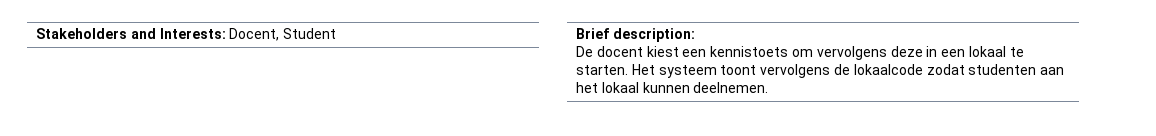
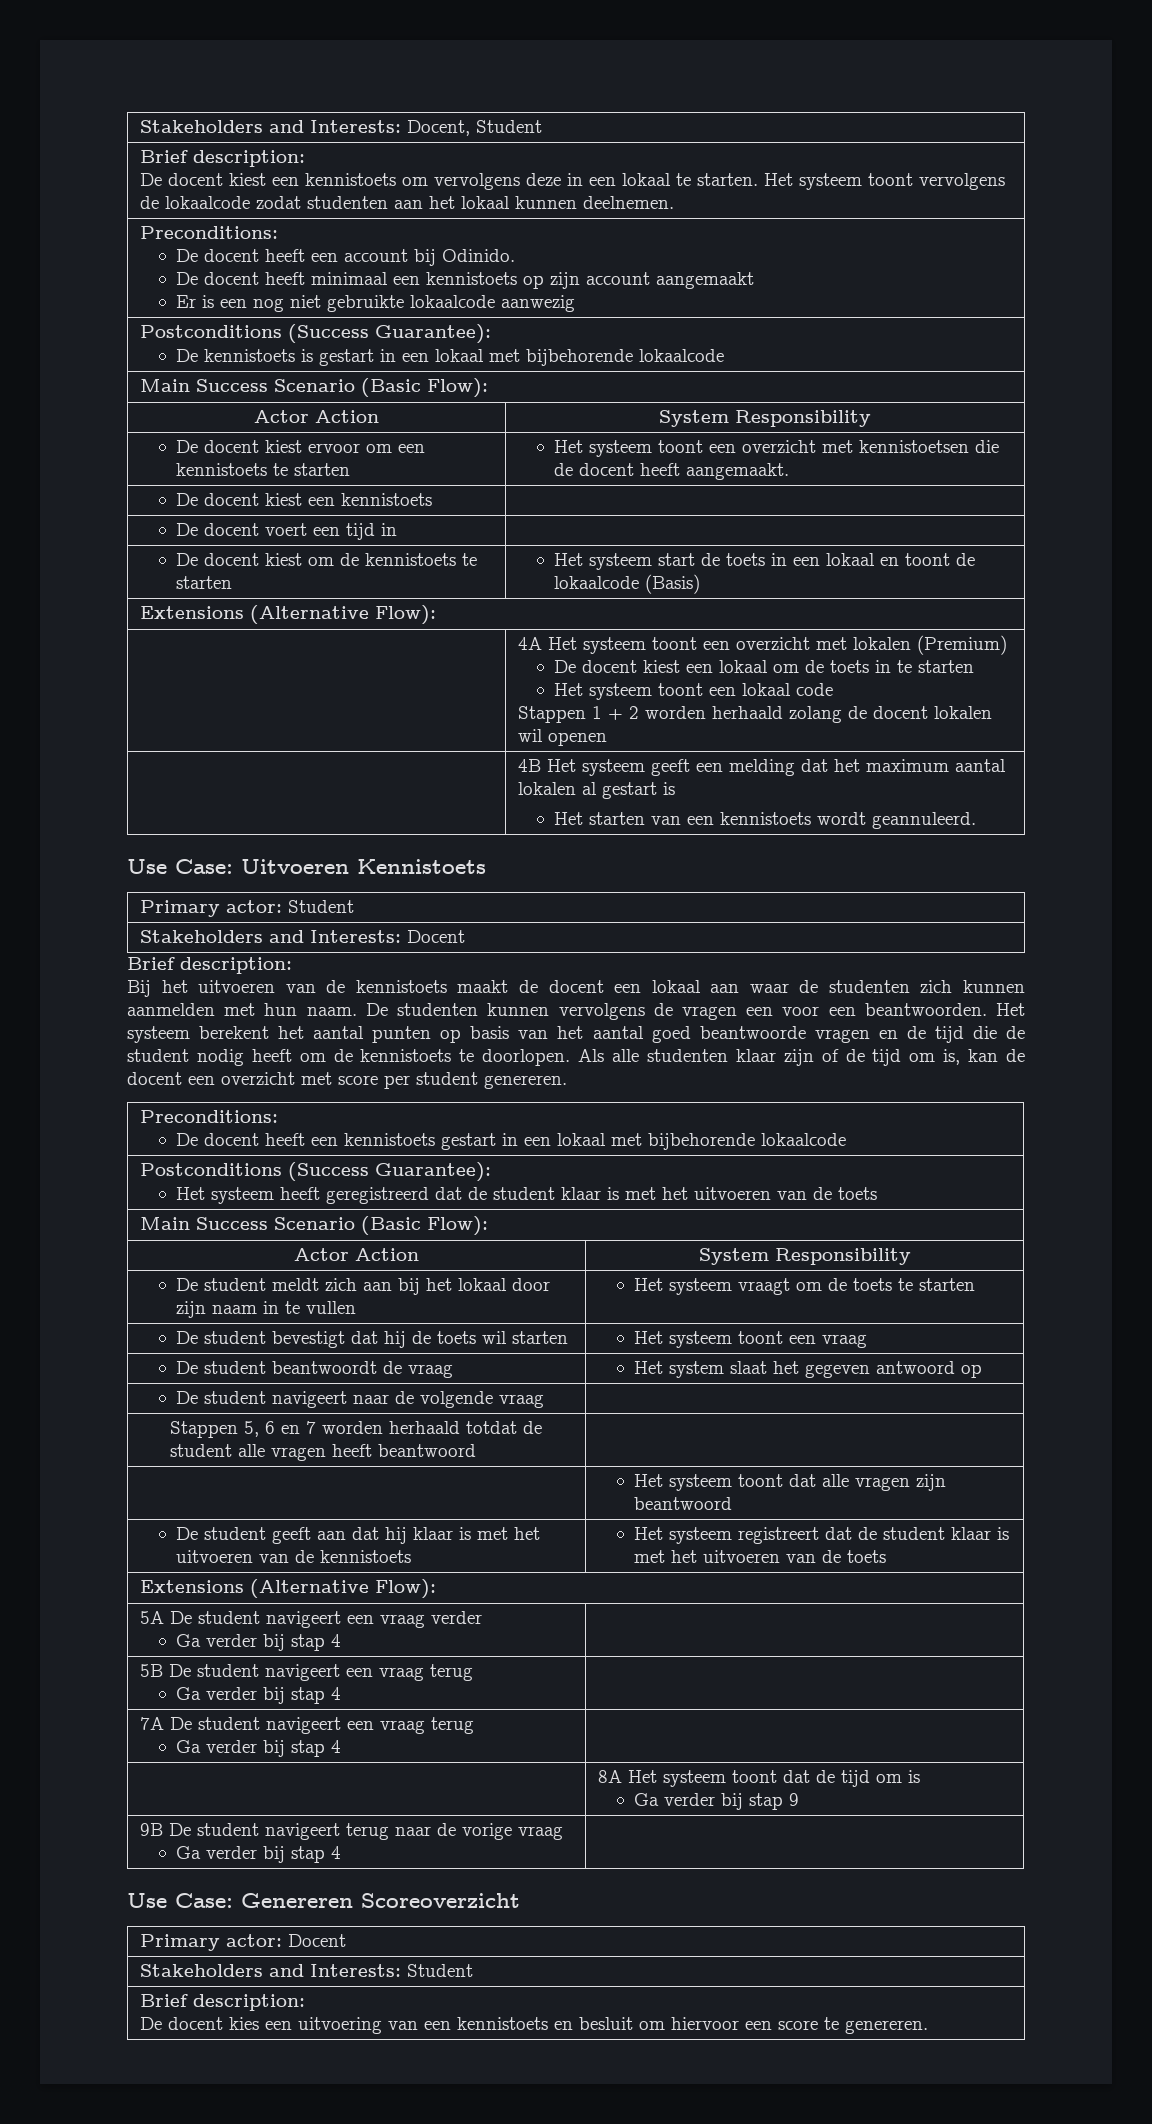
(769, 87) none -> [140,226,279,239] [176,249,516,266] [176,272,755,289] [176,295,576,312] [140,324,492,344] [176,349,725,366] [140,378,489,398] [254,410,379,423] [659,410,871,427] [176,440,426,453] [176,463,351,476] [554,440,1000,457] [554,463,790,480] [176,493,433,506] [176,523,398,540] [176,553,478,566] [176,576,233,589] [554,553,976,570] [554,574,701,594] [140,605,437,625] [518,635,1008,655] [554,660,975,673] [554,683,834,700] [518,706,993,723] [518,729,608,746] [518,759,1007,776] [518,782,676,799] [554,812,977,829] [127,859,486,874] [140,900,355,917] [140,930,466,943] [127,957,292,974] [127,980,1025,997] [127,1003,1025,1020] [127,1026,1025,1043] [127,1049,1026,1066] [127,1072,567,1089] [140,1110,279,1123] [176,1133,847,1150] [140,1162,492,1182] [176,1187,878,1204] [140,1216,489,1236] [294,1248,419,1261] [698,1248,911,1265] [176,1278,551,1295] [176,1301,357,1318] [634,1278,976,1295] [176,1331,569,1348] [634,1331,868,1348] [176,1361,454,1378] [634,1361,983,1378] [176,1391,545,1408] [169,1421,542,1438] [169,1444,476,1461] [634,1474,947,1491] [634,1497,733,1510] [176,1527,541,1544] [176,1550,412,1563] [634,1527,1010,1544] [634,1550,887,1563] [140,1579,437,1599] [140,1611,483,1628] [176,1634,342,1651] [140,1664,474,1681] [176,1687,342,1704] [140,1717,475,1734] [176,1740,342,1757] [598,1770,921,1787] [634,1793,800,1810] [140,1823,564,1840] [176,1846,342,1863] [127,1893,520,1908] [140,1934,347,1951] [140,1964,474,1977] [140,1994,306,2011] [140,2017,929,2034] // Preconditions: // De docent heeft een account bij Odinido. // De docent heeft minimaal een kennistoets op zijn account aangemaakt // Er is een nog niet gebruikte lokaalcode aanwezig // Postconditions (Success Guarantee): // De kennistoets is gestart in een lokaal met bijbehorende lokaalcode // Main Success Scenario (Basic Flow): // Actor Action | System Responsibility // De docent kiest ervoor om een kennistoets te starten | Het systeem toont een overzicht met kennistoetsen die de docent heeft aangemaakt. // De docent kiest een kennistoets | // De docent voert een tijd in | // De docent kiest om de kennistoets te starten | Het systeem start de toets in een lokaal en toont de lokaalcode (Basis) // Extensions (Alternative Flow): // | 4A Het systeem toont een overzicht met lokalen (Premium) // De docent kiest een lokaal om de toets in te starten // Het systeem toont een lokaal code // Stappen 1 + 2 worden herhaald zolang de docent lokalen wil openen // | 4B Het systeem geeft een melding dat het maximum aantal lokalen al gestart is // Het starten van een kennistoets wordt geannuleerd. // Use Case: Uitvoeren Kennistoets // Primary actor: Student // Stakeholders and Interests: Docent // Brief description: // Bij het uitvoeren van de kennistoets maakt de docent een lokaal aan waar de studenten zich kunnen aanmelden met hun naam. De studenten kunnen vervolgens de vragen een voor een beantwoorden. Het systeem berekent het aantal punten op basis van het aantal goed beantwoorde vragen en de tijd die de student nodig heeft om de kennistoets te doorlopen. Als alle studenten klaar zijn of de tijd om is, kan de docent een overzicht met score per student genereren. // Preconditions: // De docent heeft een kennistoets gestart in een lokaal met bijbehorende lokaalcode // Postconditions (Success Guarantee): // Het systeem heeft geregistreerd dat de student klaar is met het uitvoeren van de toets // Main Success Scenario (Basic Flow): // Actor Action | System Responsibility // De student meldt zich aan bij het lokaal door zijn naam in te vullen | Het systeem vraagt om de toets te starten // De student bevestigt dat hij de toets wil starten | Het systeem toont een vraag // De student beantwoordt de vraag | Het system slaat het gegeven antwoord op // De student navigeert naar de volgende vraag | // Stappen 5, 6 en 7 worden herhaald totdat de student alle vragen heeft beantwoord | // | Het systeem toont dat alle vragen zijn beantwoord // De student geeft aan dat hij klaar is met het uitvoeren van de kennistoets | Het systeem registreert dat de student klaar is met het uitvoeren van de toets // Extensions (Alternative Flow): // 5A De student navigeert een vraag verder // Ga verder bij stap 4 | // 5B De student navigeert een vraag terug // Ga verder bij stap 4 | // 7A De student navigeert een vraag terug // Ga verder bij stap 4 | // | 8A Het systeem toont dat de tijd om is // Ga verder bij stap 9 // 9B De student navigeert terug naar de vorige vraag // Ga verder bij stap 4 | // Use Case: Genereren Scoreoverzicht // Primary actor: Docent // Stakeholders and Interests: Student // Brief description: // De docent kies een uitvoering van een kennistoets en besluit om hiervoor een score te genereren.

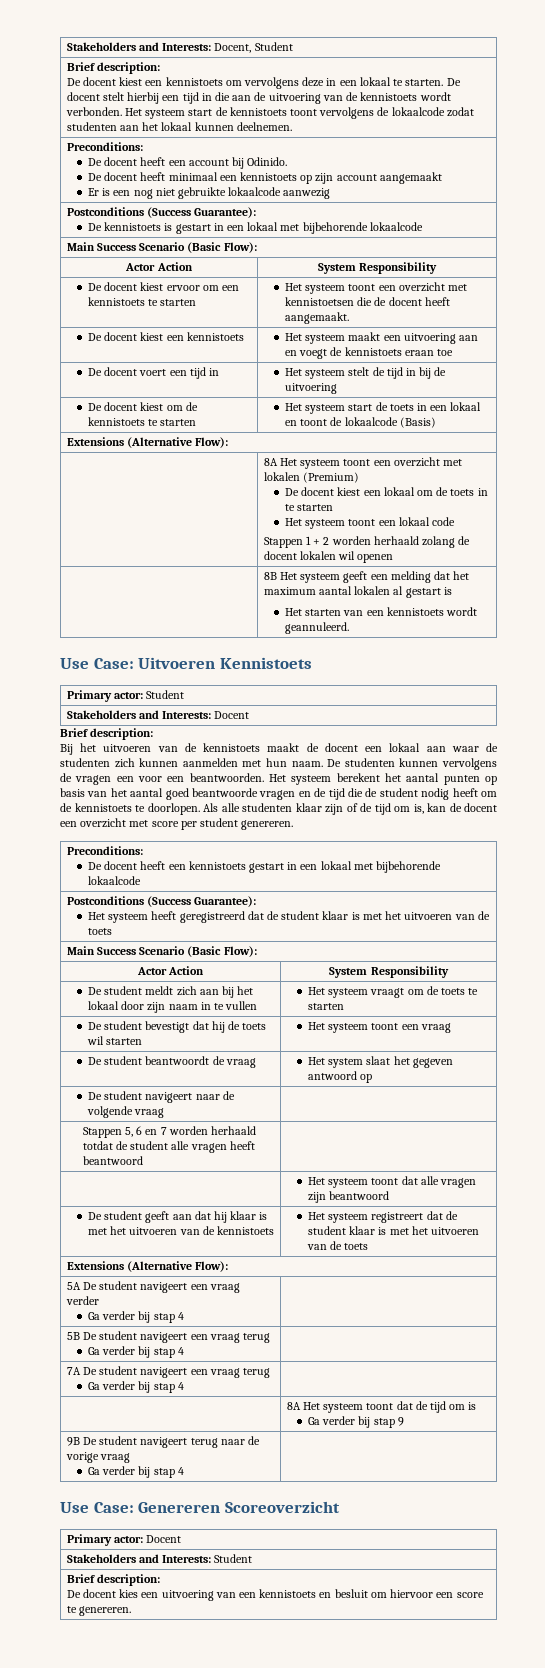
[764,173,863,190] Het systeem -> [446,78,461,86] [66,92,451,104] [65,107,287,119] De docent stelt hierbij een tijd in die aan de uitvoering van de kennistoets wordt verbonden. Het systeem start de kennistoets
(433, 499) none -> [284,332,479,344] [284,347,454,359] Het systeem maakt een uitvoering aan en voegt de kennistoets eraan toe
(398, 529) none -> [284,367,447,379] [284,383,337,394] Het systeem stelt de tijd in bij de uitvoering
[518,637,543,650] 4A -> [263,458,278,466] 8A
[518,759,542,772] 4B -> [263,572,277,580] 8B

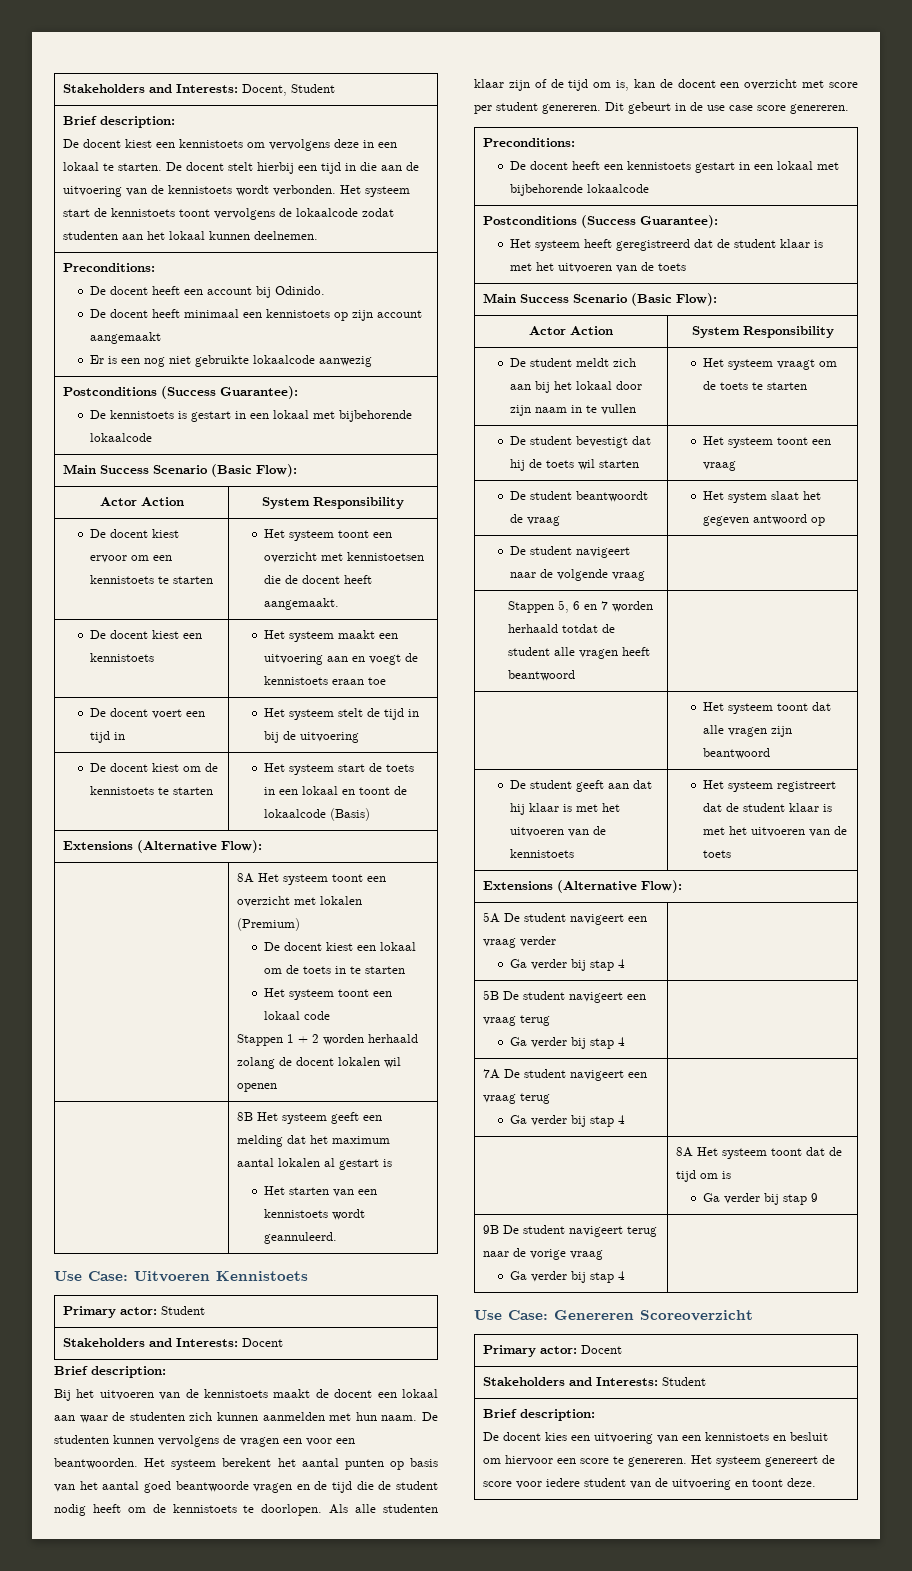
(294, 825) none -> [605,102,849,114] Dit gebeurt in de use case score genereren.
(131, 1611) none -> [691,1455,836,1467] [483,1478,817,1490] Het systeem genereert de score voor iedere student van de uitvoering en toont deze.

